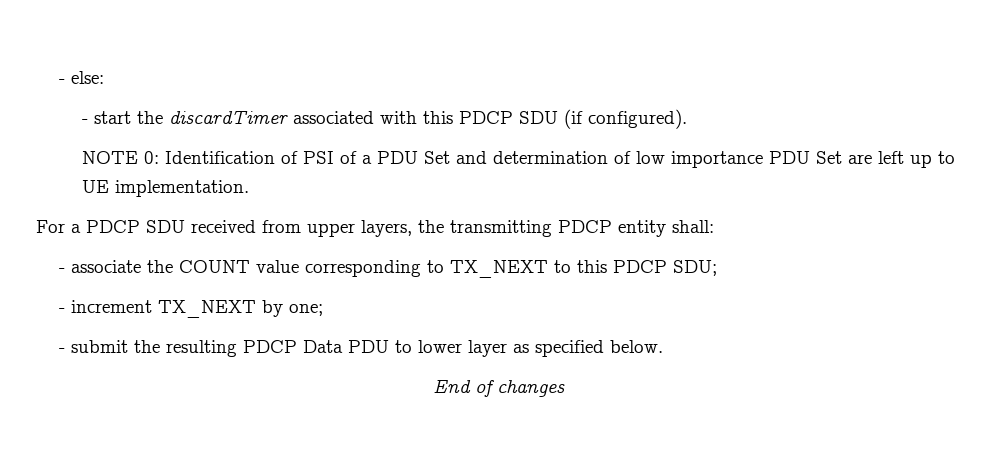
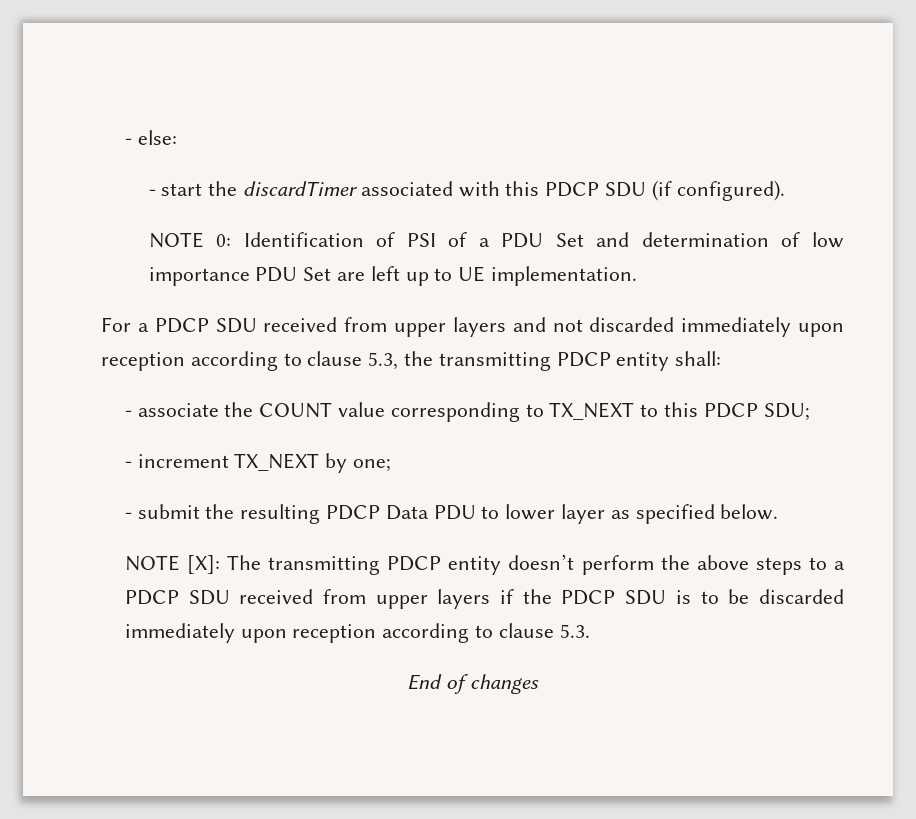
[361,220,412,237] layers, -> [452,317,844,337] [101,351,399,371] layers and not discarded immediately upon reception according to clause 5.3,
(663, 346) none -> [124,554,846,575] [124,589,845,609] [124,623,590,643] // NOTE [X]: The transmitting PDCP entity doesn’t perform the above steps to a PDCP SDU received from upper layers if the PDCP SDU is to be discarded immediately upon reception according to clause 5.3.

